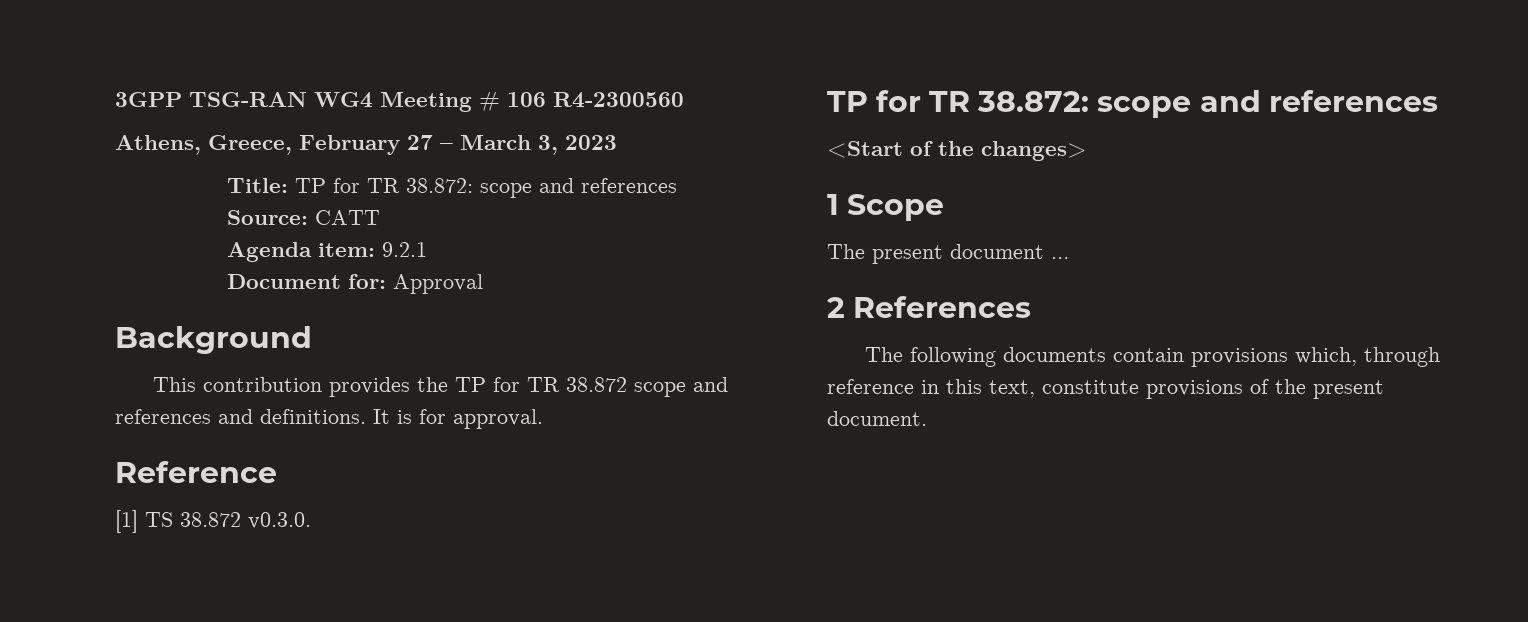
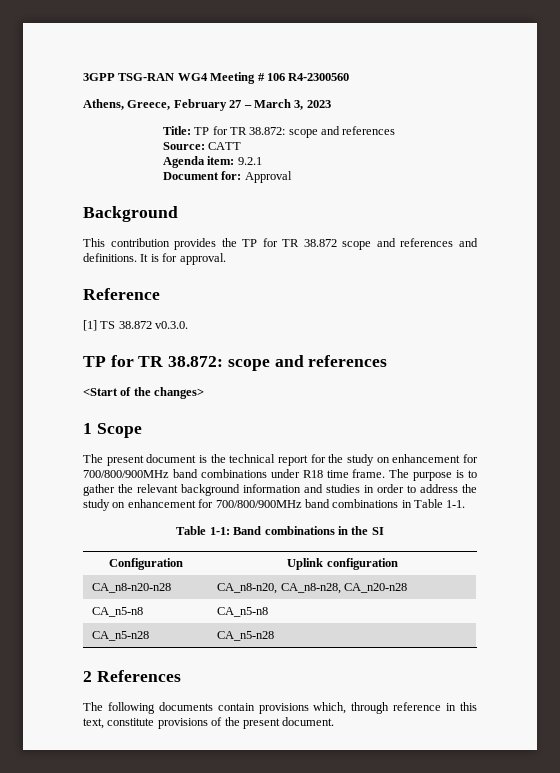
[1051,257,1069,259] … -> [199,454,479,466] [83,469,477,481] [83,484,477,496] [83,499,466,511] [176,526,384,535] [109,558,183,570] [287,558,398,570] [92,583,172,593] [217,583,408,594] [92,607,144,617] [217,607,269,617] [92,631,150,641] [217,631,275,641] is the technical report for the study on enhancement for 700/800/900MHz band combinations under R18 time frame. The purpose is to gather the relevant background information and studies in order to address the study on enhancement for 700/800/900MHz band combinations in Table 1-1. // Table 1-1: Band combinations in the SI // Configuration | Uplink configuration // CA_n8-n20-n28 | CA_n8-n20, CA_n8-n28, CA_n20-n28 // CA_n5-n8 | CA_n5-n8 // CA_n5-n28 | CA_n5-n28

